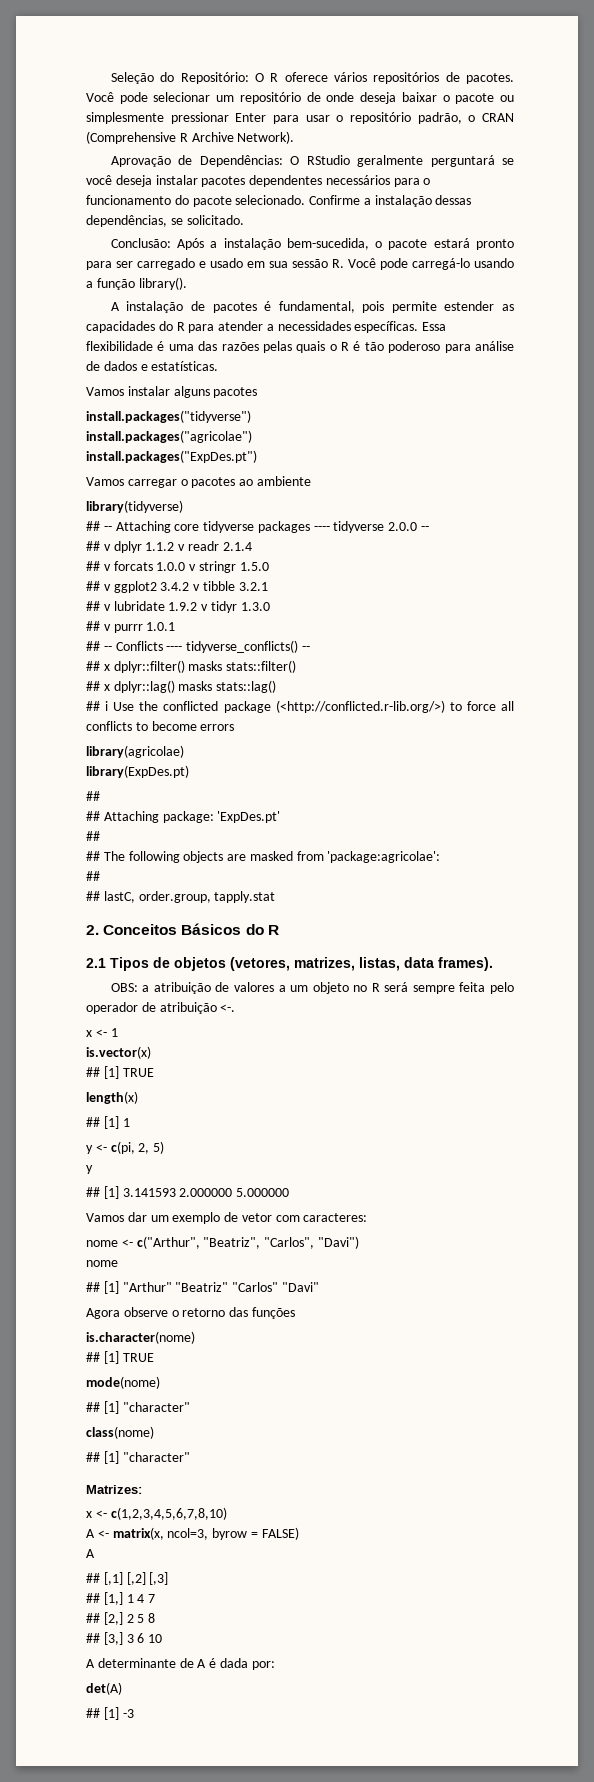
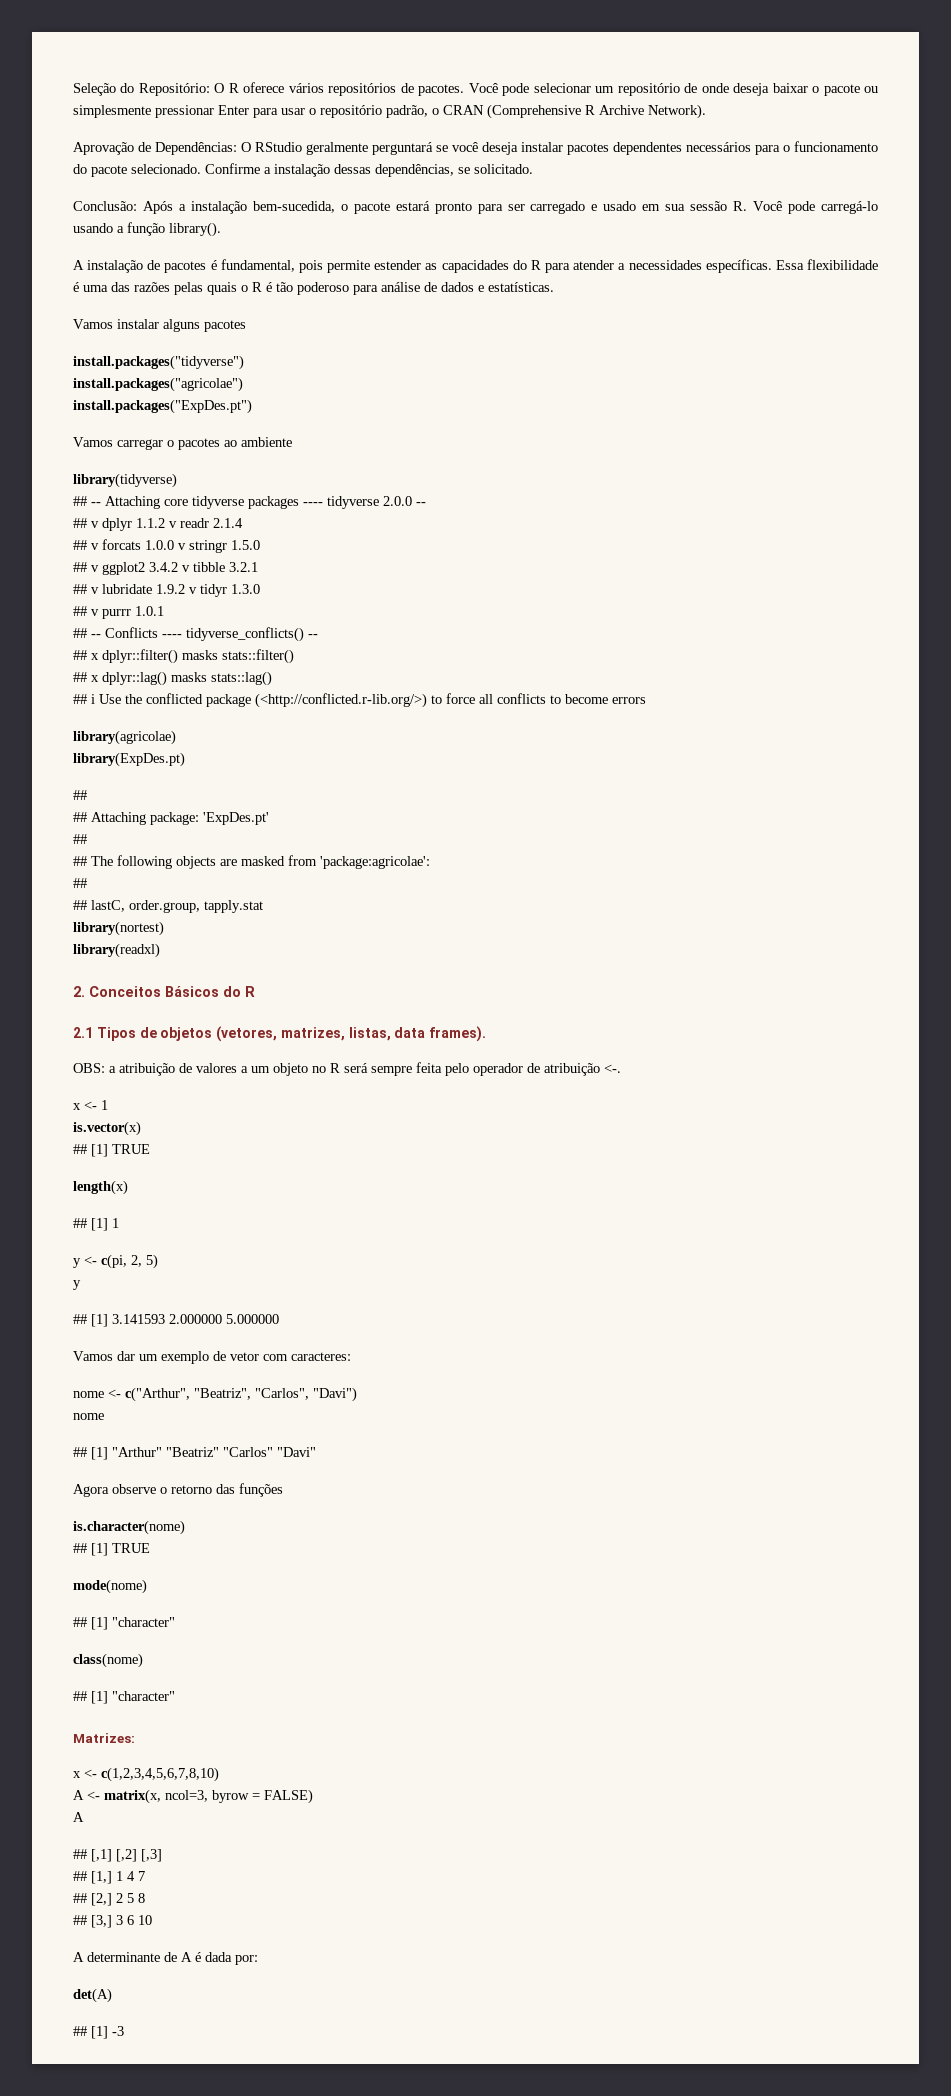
(276, 897) none -> [73,921,164,936] [73,943,160,958] // library(nortest) // library(readxl)

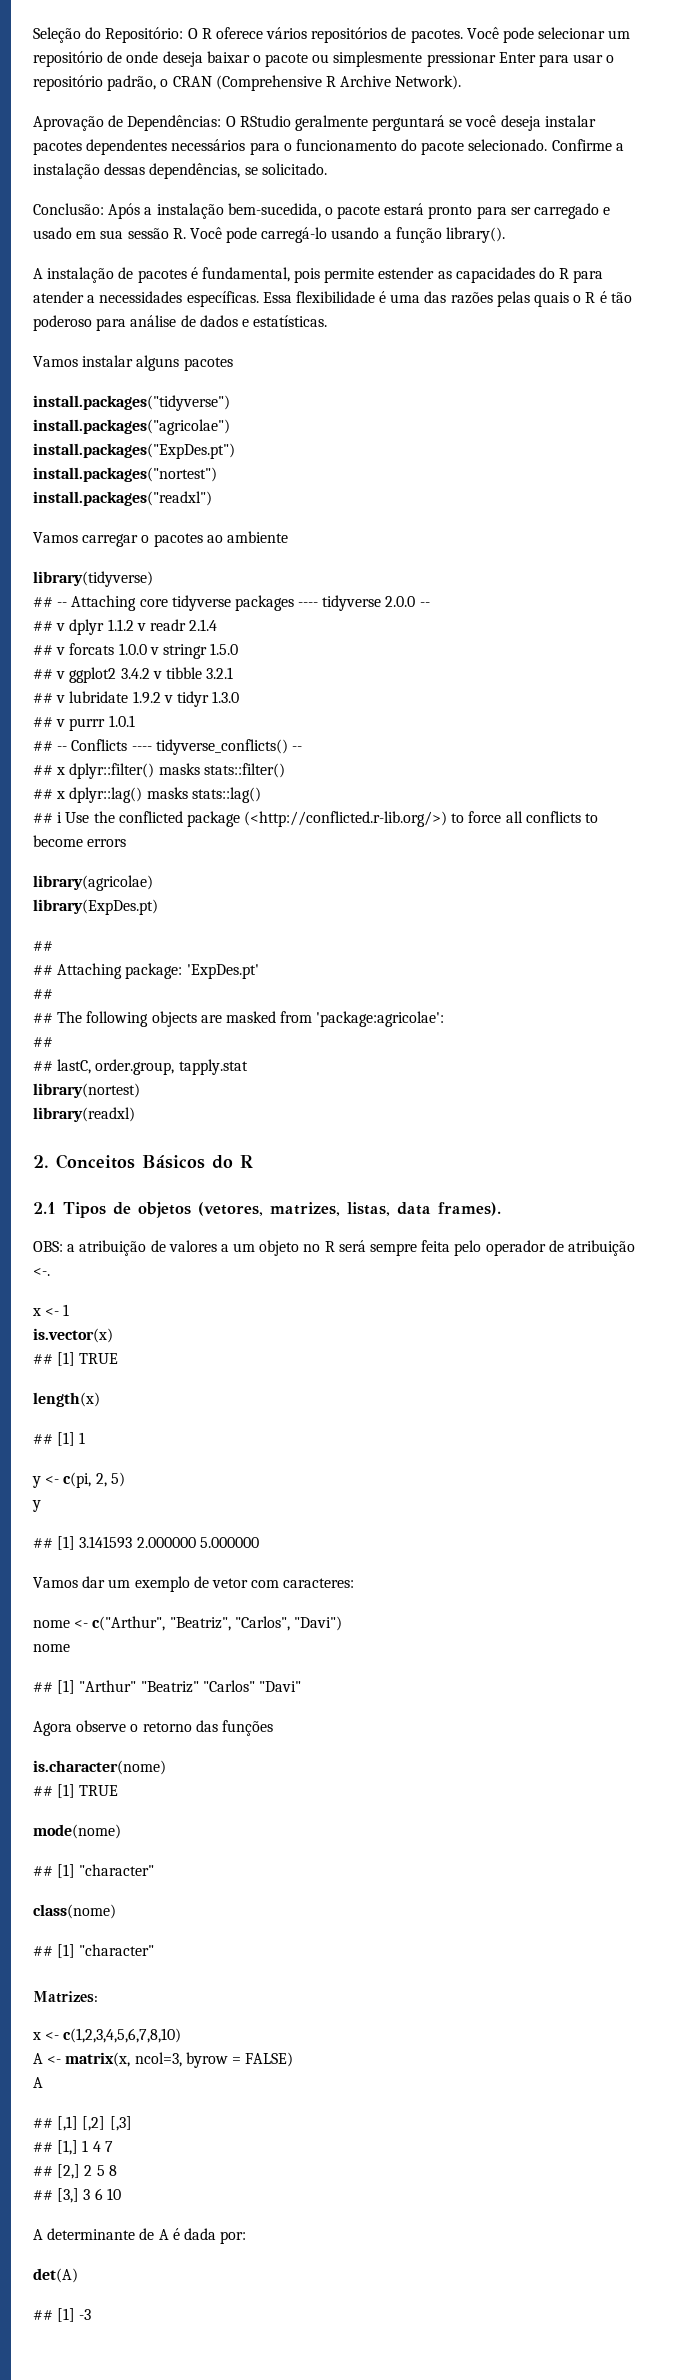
(252, 406) none -> [33,467,217,482] [33,491,212,506] // install.packages("nortest") // install.packages("readxl")

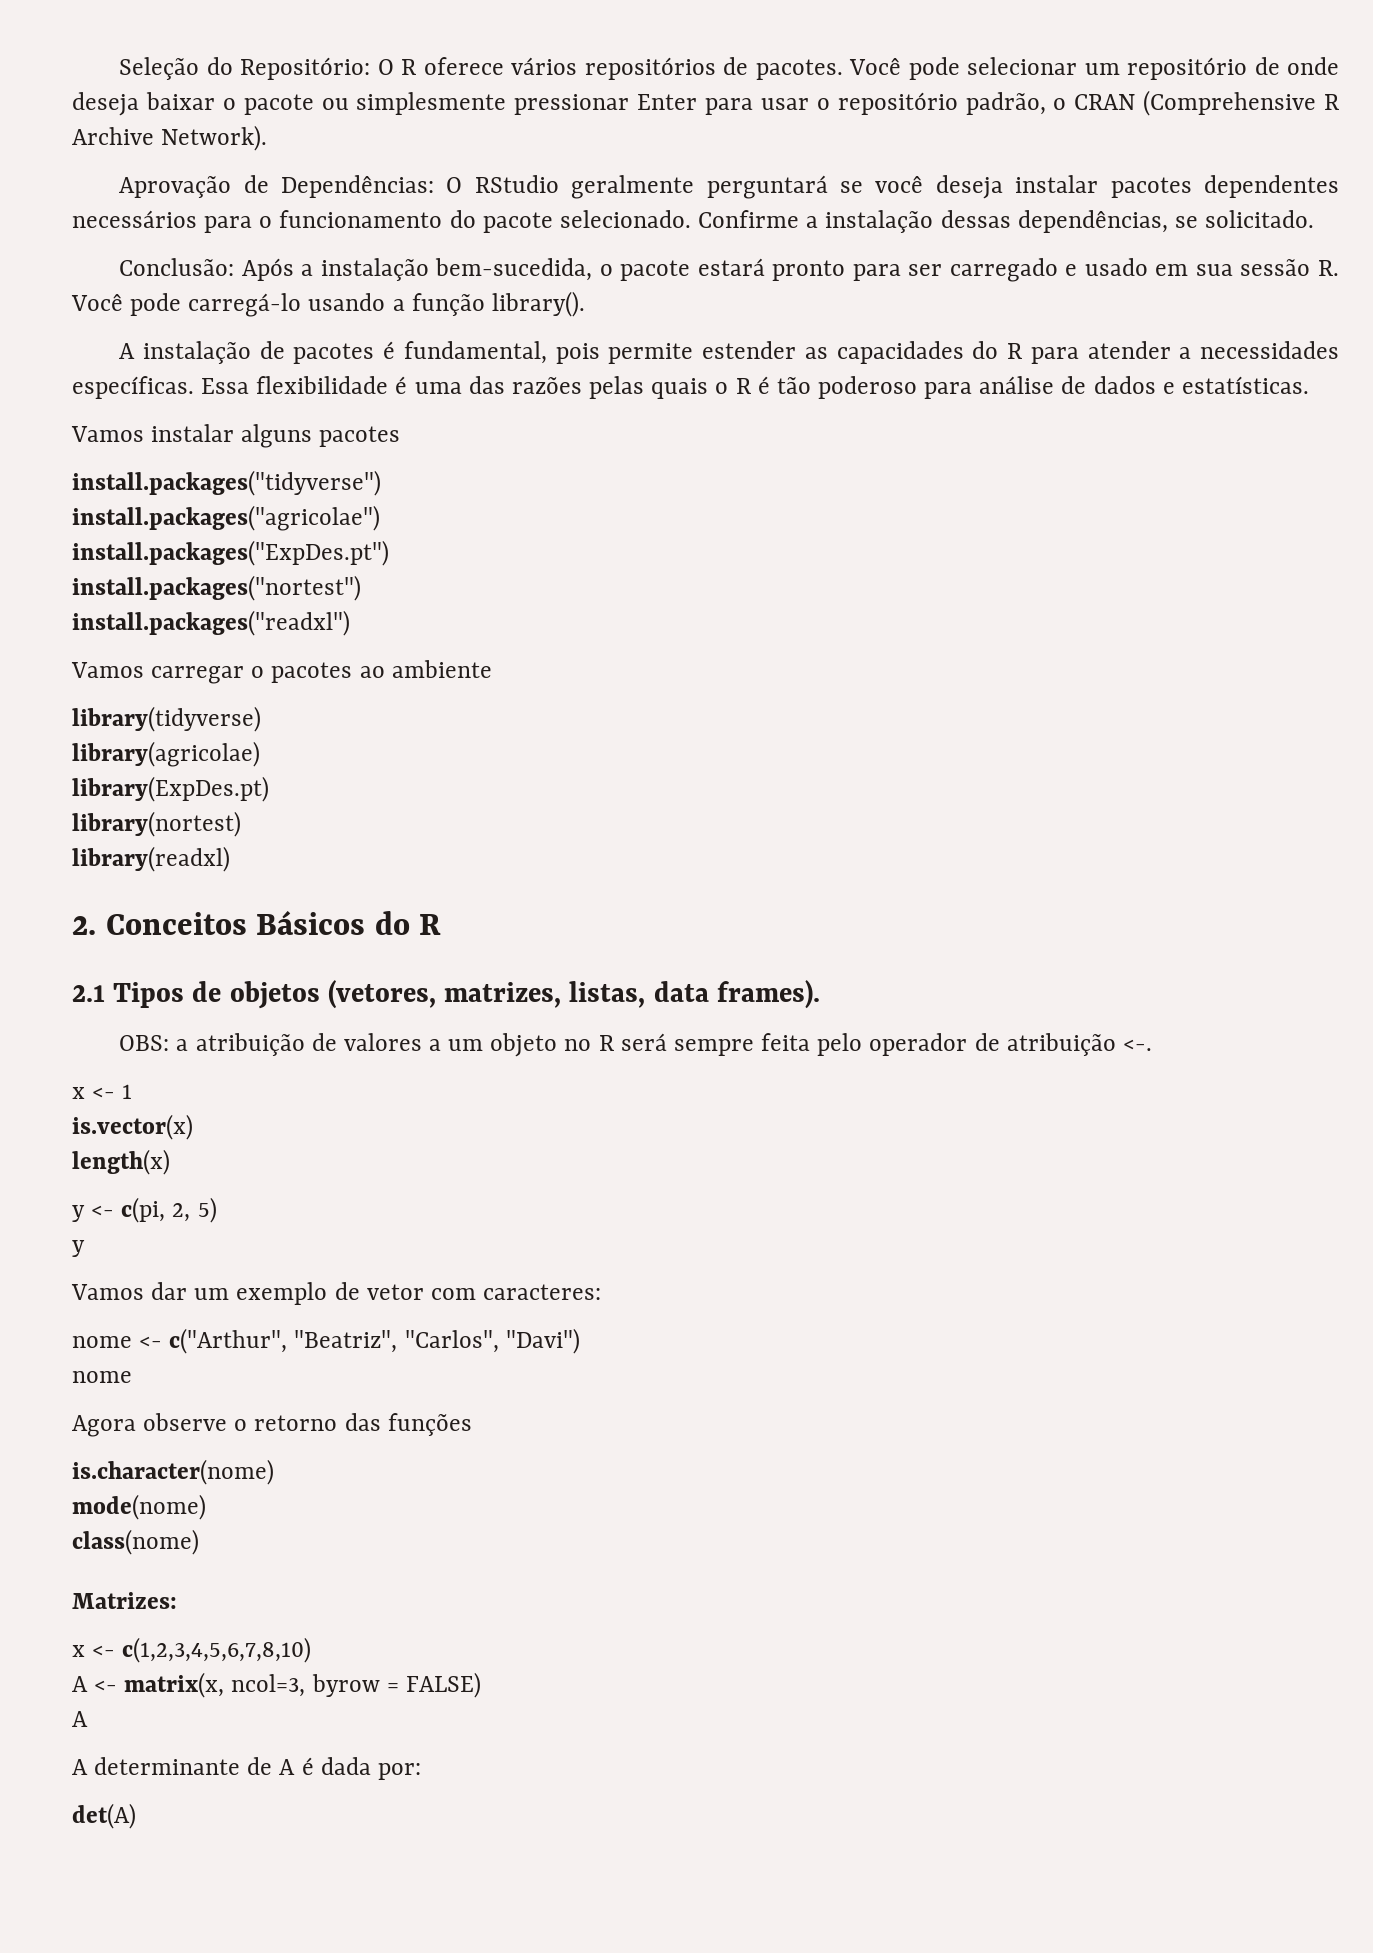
[33,595,430,611] [33,619,218,635] [33,643,239,659] [33,667,234,683] [33,691,240,707] [33,715,135,731] [33,739,302,755] [33,763,285,779] [33,787,261,803] [33,811,599,827] [33,835,127,847] [33,875,153,891] [33,899,158,915] [33,941,53,951] [33,963,259,979] [33,989,53,999] [33,1011,445,1027] [33,1037,53,1047] [33,1059,248,1075] ## -- Attaching core tidyverse packages ---- tidyverse 2.0.0 -- // ## v dplyr 1.1.2 v readr 2.1.4 // ## v forcats 1.0.0 v stringr 1.5.0 // ## v ggplot2 3.4.2 v tibble 3.2.1 // ## v lubridate 1.9.2 v tidyr 1.3.0 // ## v purrr 1.0.1 // ## -- Conflicts ---- tidyverse_conflicts() -- // ## x dplyr::filter() masks stats::filter() // ## x dplyr::lag() masks stats::lag() // ## i Use the conflicted package (<http://conflicted.r-lib.org/>) to force all conflicts to become errors // library(agricolae) // library(ExpDes.pt) // ## // ## Attaching package: 'ExpDes.pt' // ## // ## The following objects are masked from 'package:agricolae': // ## // ## lastC, order.group, tapply.stat -> [72,741,260,767] [72,776,269,802] library(agricolae) // library(ExpDes.pt)
[33,1352,119,1366] [33,1392,100,1407] [33,1432,86,1446] ## [1] TRUE // length(x) // ## [1] 1 -> [72,1149,170,1175] length(x)
[33,1536,259,1550] // ## [1] 3.141593 2.000000 5.000000 -> (85, 1248) none
[33,1680,301,1694] // ## [1] "Arthur" "Beatriz" "Carlos" "Davi" -> (132, 1377) none
[33,1784,119,1798] [33,1824,121,1839] [33,1864,155,1878] [33,1904,116,1919] [33,1944,155,1958] ## [1] TRUE // mode(nome) // ## [1] "character" // class(nome) // ## [1] "character" -> [72,1494,206,1520] [72,1529,199,1555] mode(nome) // class(nome)
[33,2116,132,2131] [33,2140,113,2155] [33,2164,117,2179] [33,2188,121,2203] // ## [,1] [,2] [,3] // ## [1,] 1 4 7 // ## [2,] 2 5 8 // ## [3,] 3 6 10 -> (88, 1719) none
[33,2308,92,2322] // ## [1] -3 -> (136, 1816) none

